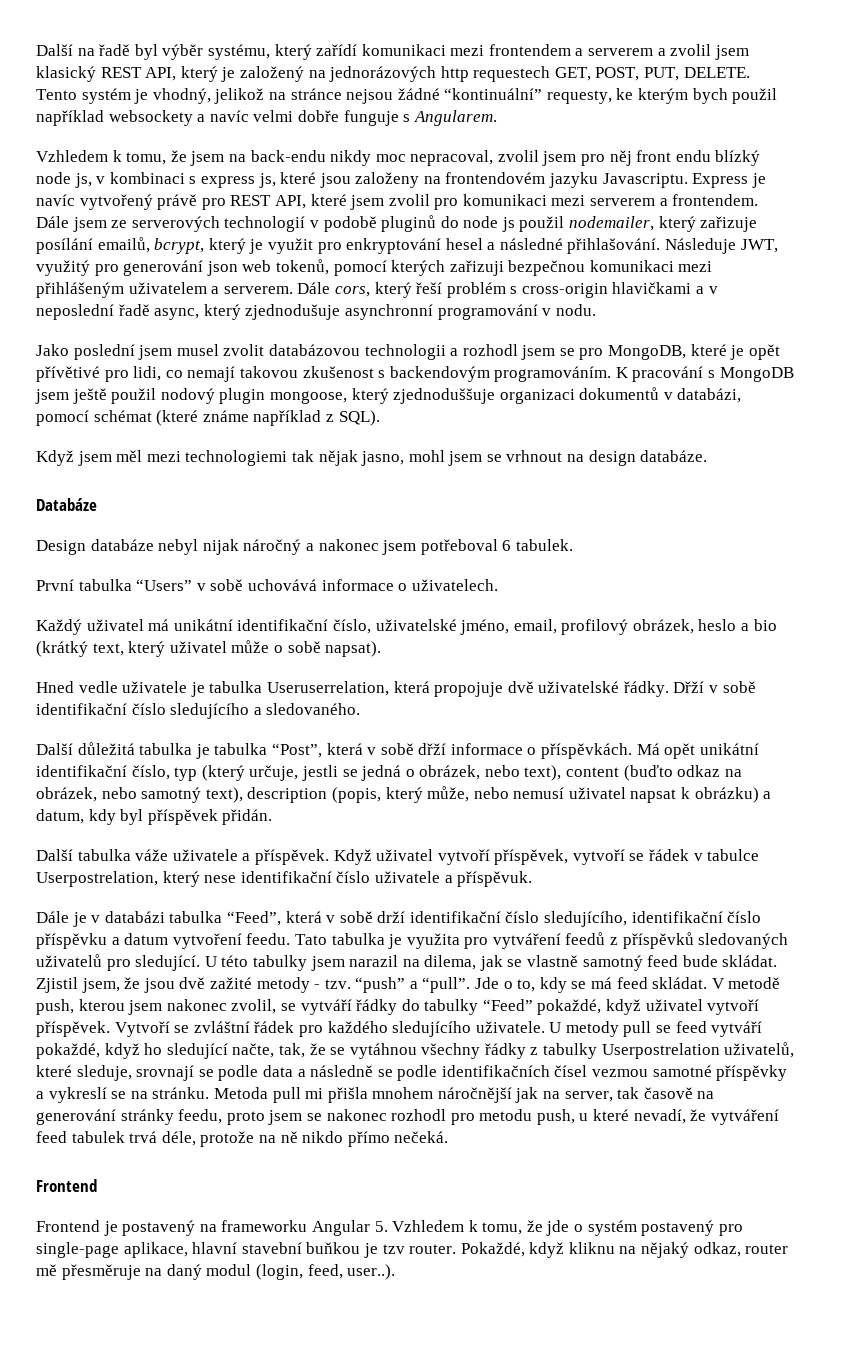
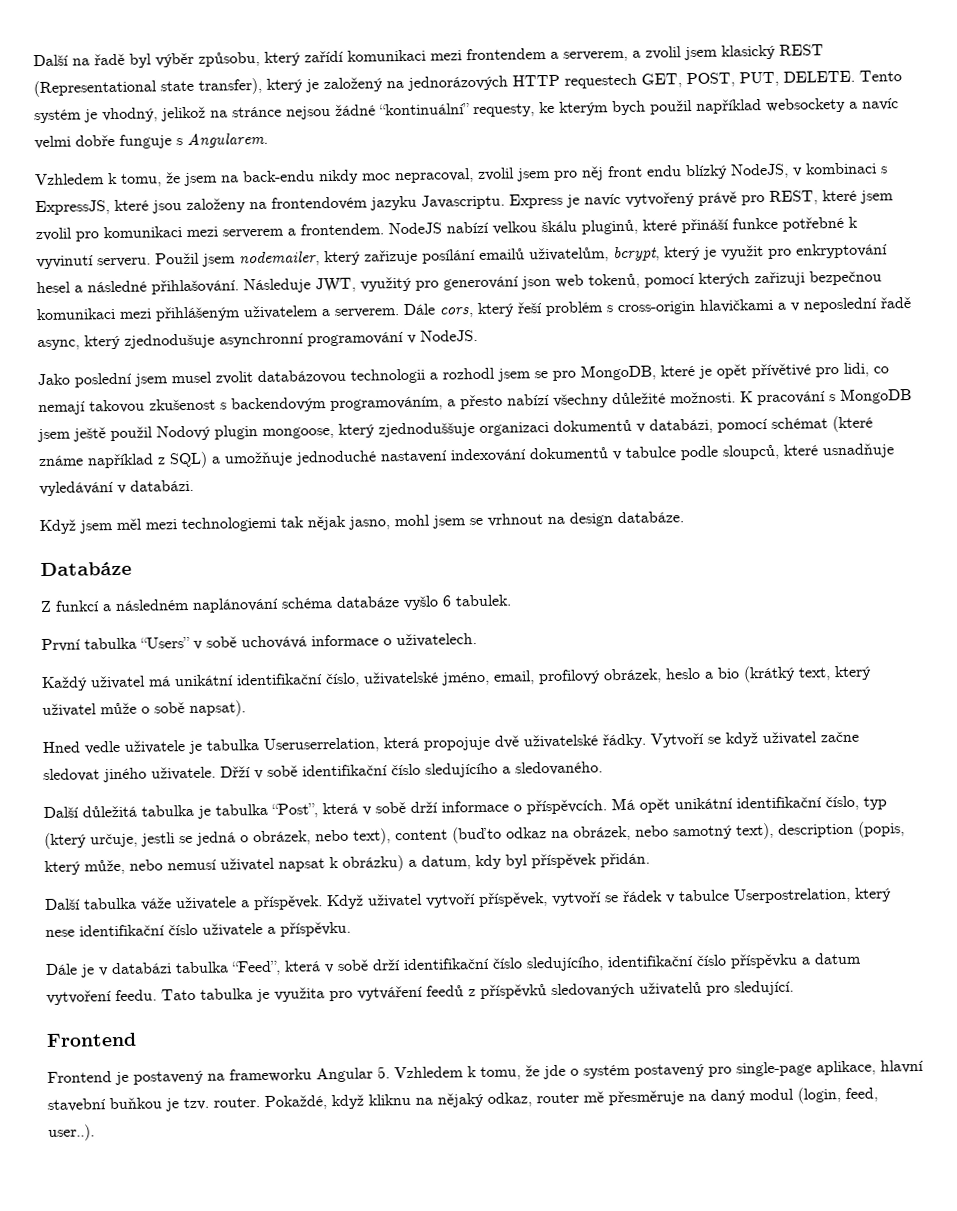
[207,44,270,60] systému, -> [198,51,260,67] způsobu,
[588,48,654,56] serverem -> [563,50,628,62] serverem,
[145,67,177,81] API, -> [33,77,262,98] (Representational state transfer),
[440,66,469,82] http -> [512,74,560,87] HTTP
[36,172,92,188] node js, -> [730,163,789,179] NodeJS,
[200,173,276,188] express js, -> [35,200,110,216] ExpressJS,
[230,195,306,209] REST API, -> [769,190,818,205] REST,
[36,215,565,232] Dále jsem ze serverových technologií v podobě pluginů do node js použil -> [388,216,858,235] [36,252,236,270] NodeJS nabízí velkou škálu pluginů, které přináší funkce potřebné k vyvinutí serveru. Použil jsem
[97,237,150,253] emailů, -> [479,247,609,263] emailů uživatelům,
[555,304,596,316] nodu. -> [420,329,478,342] NodeJS.
[494,366,612,382] programováním. -> [330,391,736,412] programováním, a přesto nabízí všechny důležité možnosti.
[160,388,215,404] nodový -> [156,425,211,441] Nodový
[338,410,380,426] SQL). -> [169,443,894,469] [39,479,194,497] SQL) a umožňuje jednoduché nastavení indexování dokumentů v tabulce podle sloupců, které usnadňuje vyledávání v databázi.
[36,539,498,555] Design databáze nebyl nijak náročný a nakonec jsem potřeboval -> [40,595,439,613] Z funkcí a následném naplánování schéma databáze vyšlo
(669, 689) none -> [650,730,859,748] [43,766,216,783] Vytvoří se když uživatel začne sledovat jiného uživatele.
[418,743,633,759] dřží informace o příspěvkách. -> [410,799,607,815] drží informace o příspěvcích.
[457,871,533,887] příspěvuk. -> [280,921,351,937] příspěvku.
[204,955,778,971] [36,977,781,993] [36,999,760,1015] [36,1021,763,1037] [36,1042,795,1059] [36,1065,788,1081] [36,1087,715,1103] [36,1109,779,1125] [36,1131,449,1147] U této tabulky jsem narazil na dilema, jak se vlastně samotný feed bude skládat. Zjistil jsem, že jsou dvě zažité metody - tzv. “push” a “pull”. Jde o to, kdy se má feed skládat. V metodě push, kterou jsem nakonec zvolil, se vytváří řádky do tabulky “Feed” pokaždé, když uživatel vytvoří příspěvek. Vytvoří se zvláštní řádek pro každého sledujícího uživatele. U metody pull se feed vytváří pokaždé, když ho sledující načte, tak, že se vytáhnou všechny řádky z tabulky Userpostrelation uživatelů, které sleduje, srovnají se podle data a následně se podle identifikačních čísel vezmou samotné příspěvky a vykreslí se na stránku. Metoda pull mi přišla mnohem náročnější jak na server, tak časově na generování stránky feedu, proto jsem se nakonec rozhodl pro metodu push, u které nevadí, že vytváření feed tabulek trvá déle, protože na ně nikdo přímo nečeká. -> (794, 988) none
[382,1244,405,1254] tzv -> [183,1097,209,1111] tzv.

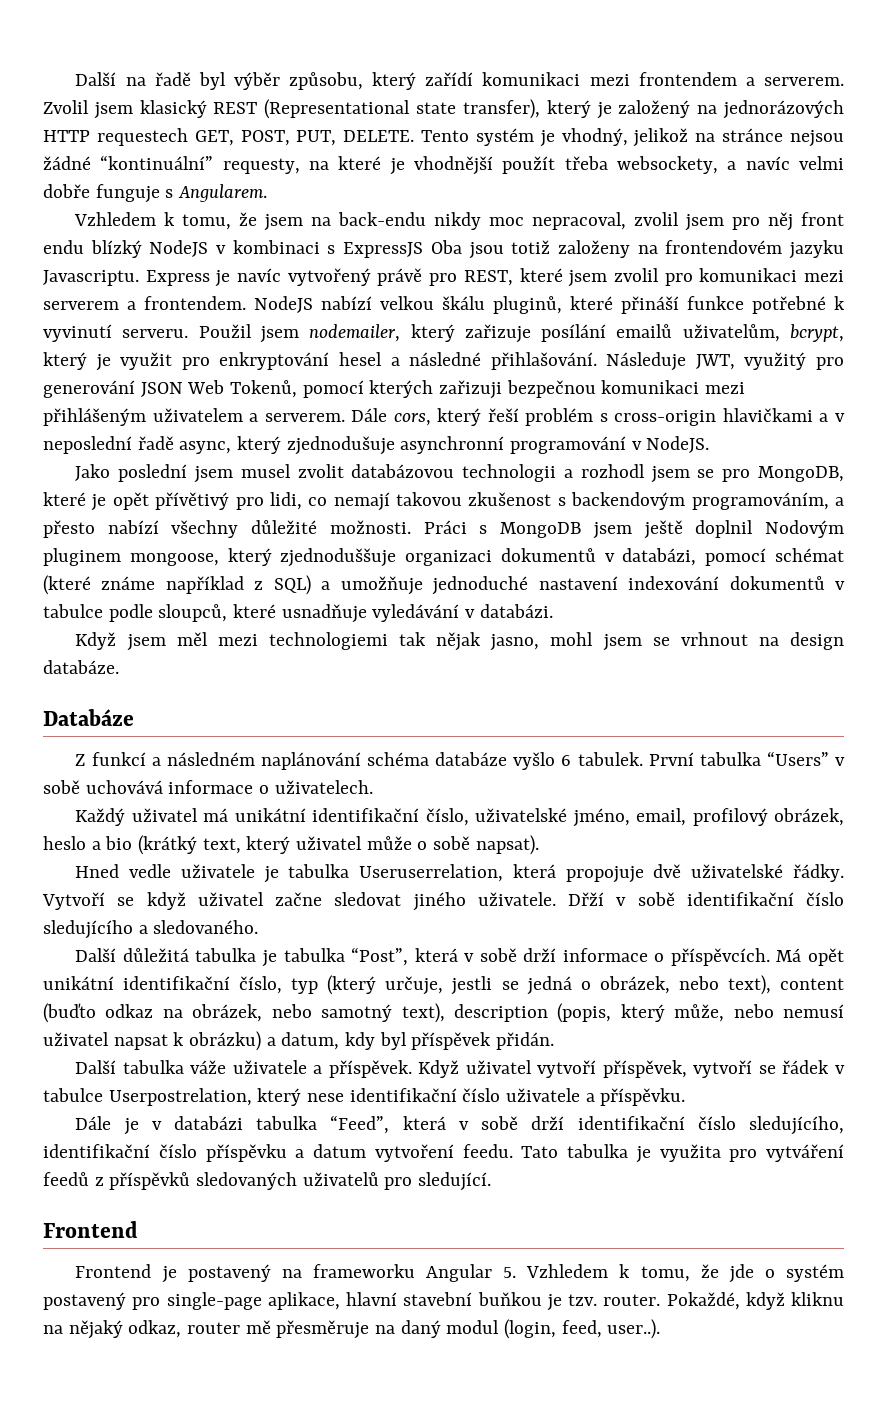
[563,46,682,62] serverem, a zvolil -> [764,77,845,86] [43,100,89,114] serverem. Zvolil
[539,97,846,116] ke kterým bych použil například websockety -> [309,156,718,175] na které je vhodnější použít třeba websockety,
[730,163,789,179] NodeJS, -> [149,240,209,257] NodeJS
[35,199,182,216] ExpressJS, které jsou -> [343,240,551,259] ExpressJS Oba jsou totiž
[521,273,640,290] json web tokenů, -> [140,380,298,398] JSON Web Tokenů,
[751,363,811,379] přívětivé -> [155,492,230,510] přívětivý
[740,390,826,406] K pracování -> [423,520,467,534] Práci
[110,425,258,442] použil Nodový plugin -> [695,520,845,538] [43,548,121,566] doplnil Nodovým pluginem
(512, 600) // -> (643, 759) none

